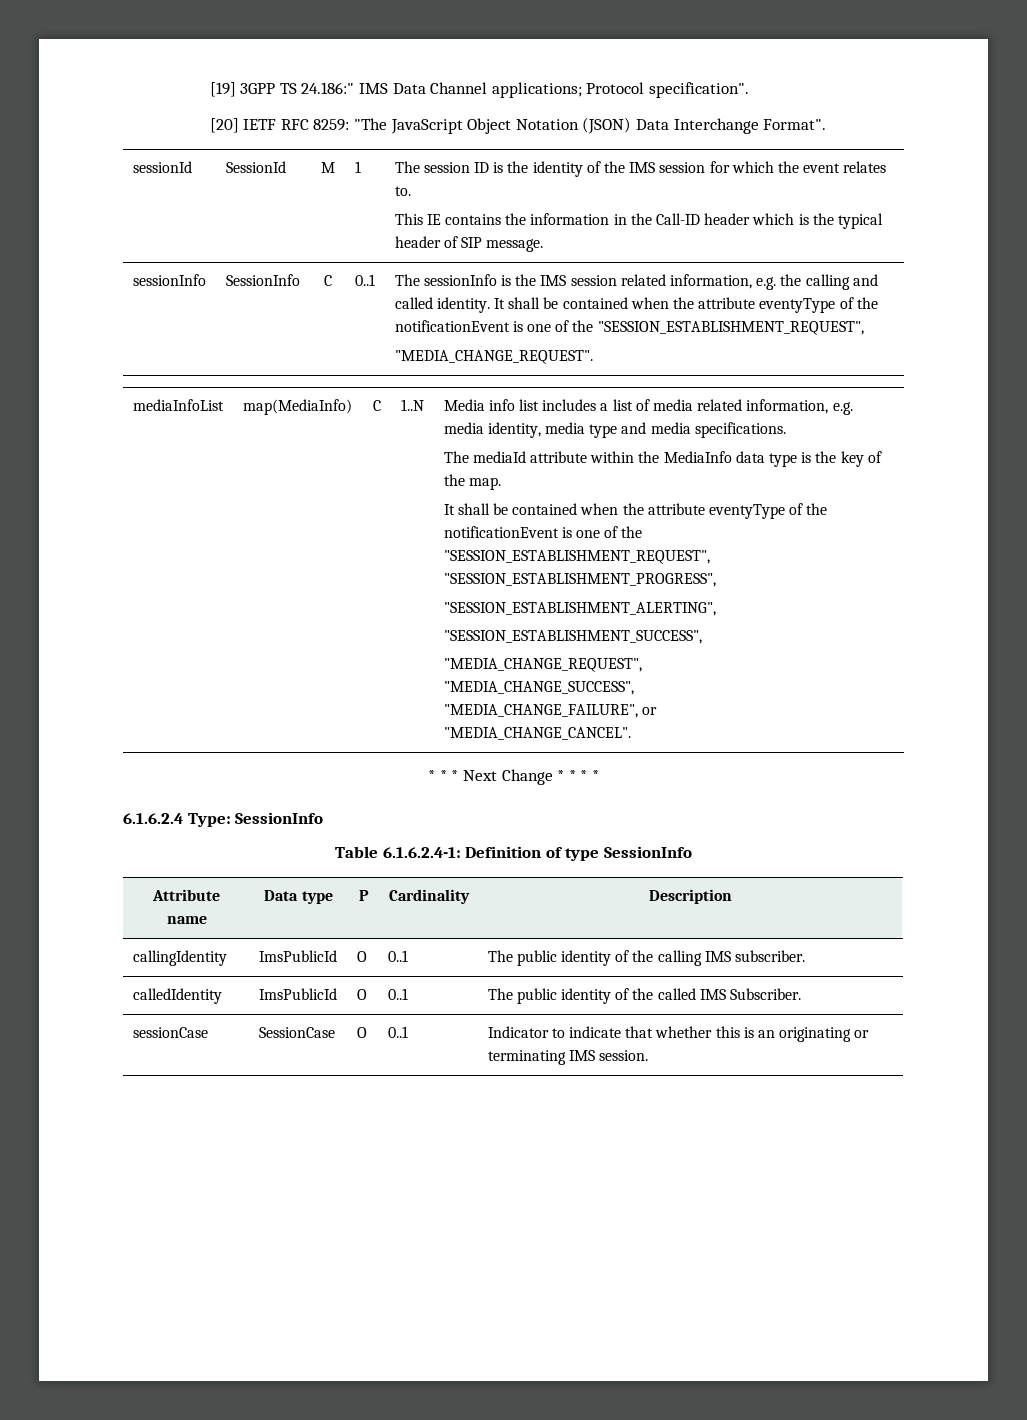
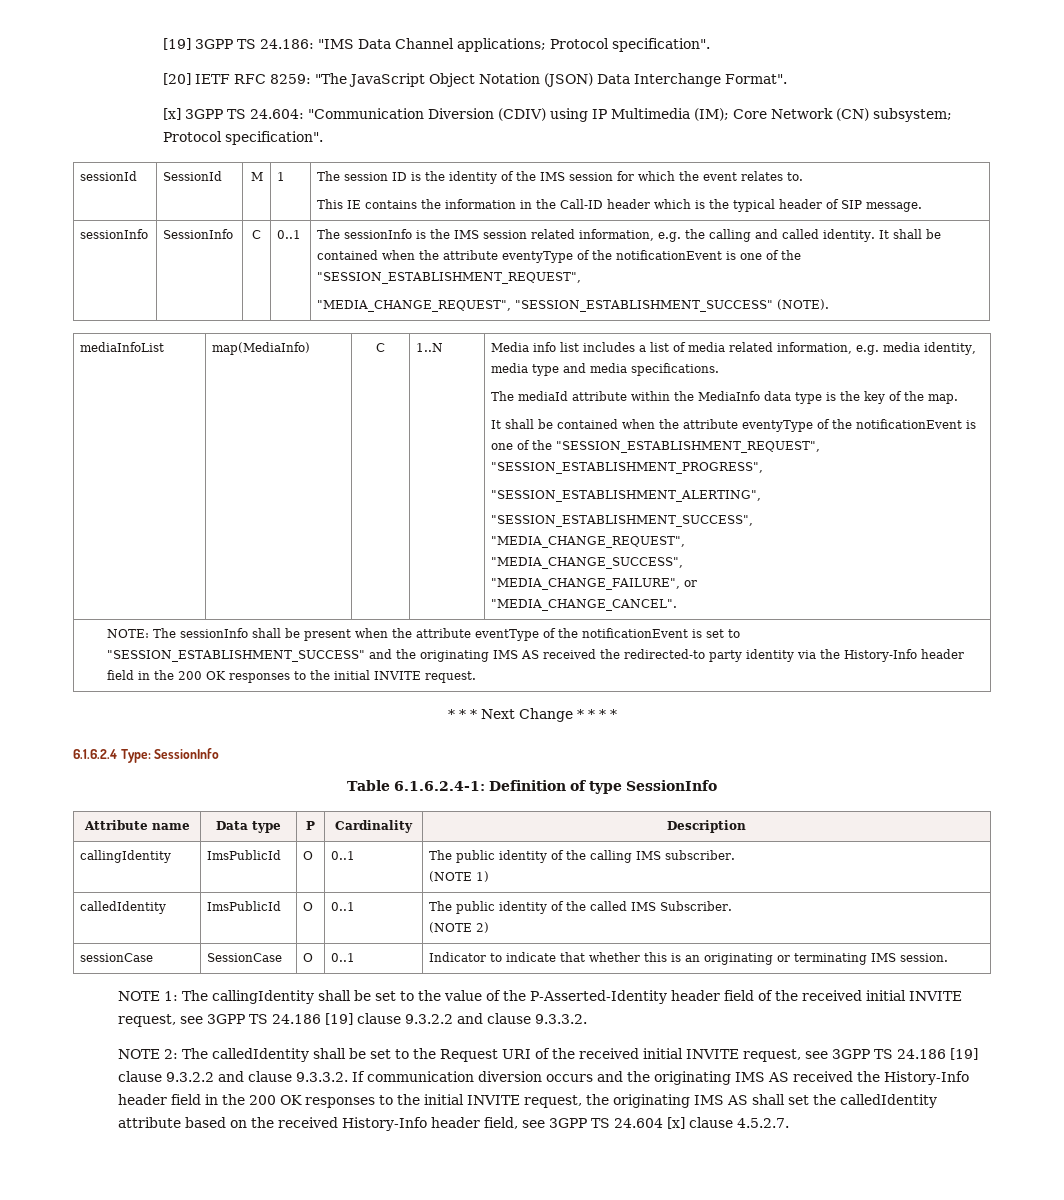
[301,82,388,94] 24.186:" IMS -> [260,39,355,49] 24.186: "IMS
(827, 124) none -> [163,108,953,122] [163,131,324,145] // [x] 3GPP TS 24.604: "Communication Diversion (CDIV) using IP Multimedia (IM); Core Network (CN) subsystem; Protocol specification".
[394,350,593,364] "MEDIA_CHANGE_REQUEST". -> [317,299,830,312] "MEDIA_CHANGE_REQUEST", "SESSION_ESTABLISHMENT_SUCCESS" (NOTE).
(631, 733) none -> [107,628,741,641] [107,649,965,662] [107,670,477,683] // NOTE: The sessionInfo shall be present when the attribute eventType of the notificationEvent is set to "SESSION_ESTABLISHMENT_SUCCESS" and the originating IMS AS received the redirected-to party identity via the History-Info header field in the 200 OK responses to the initial INVITE request.
(806, 956) none -> [429,871,490,882] // (NOTE 1)
(802, 994) none -> [429,922,490,933] // (NOTE 2)
(649, 1055) none -> [118,990,963,1004] [118,1013,588,1027] [118,1048,979,1062] [118,1071,970,1085] [118,1094,938,1108] [118,1117,790,1131] // NOTE 1: The callingIdentity shall be set to the value of the P-Asserted-Identity header field of the received initial INVITE request, see 3GPP TS 24.186 [19] clause 9.3.2.2 and clause 9.3.3.2. // NOTE 2: The calledIdentity shall be set to the Request URI of the received initial INVITE request, see 3GPP TS 24.186 [19] clause 9.3.2.2 and clause 9.3.3.2. If communication diversion occurs and the originating IMS AS received the History-Info header field in the 200 OK responses to the initial INVITE request, the originating IMS AS shall set the calledIdentity attribute based on the received History-Info header field, see 3GPP TS 24.604 [x] clause 4.5.2.7.

